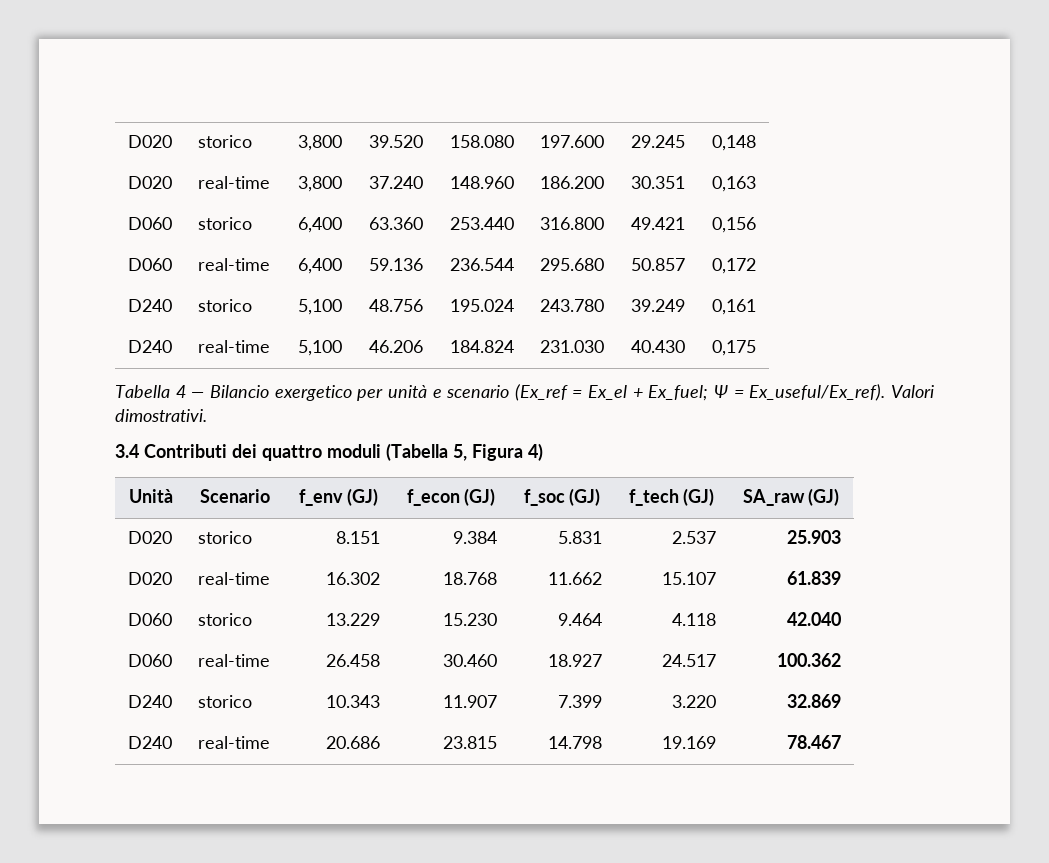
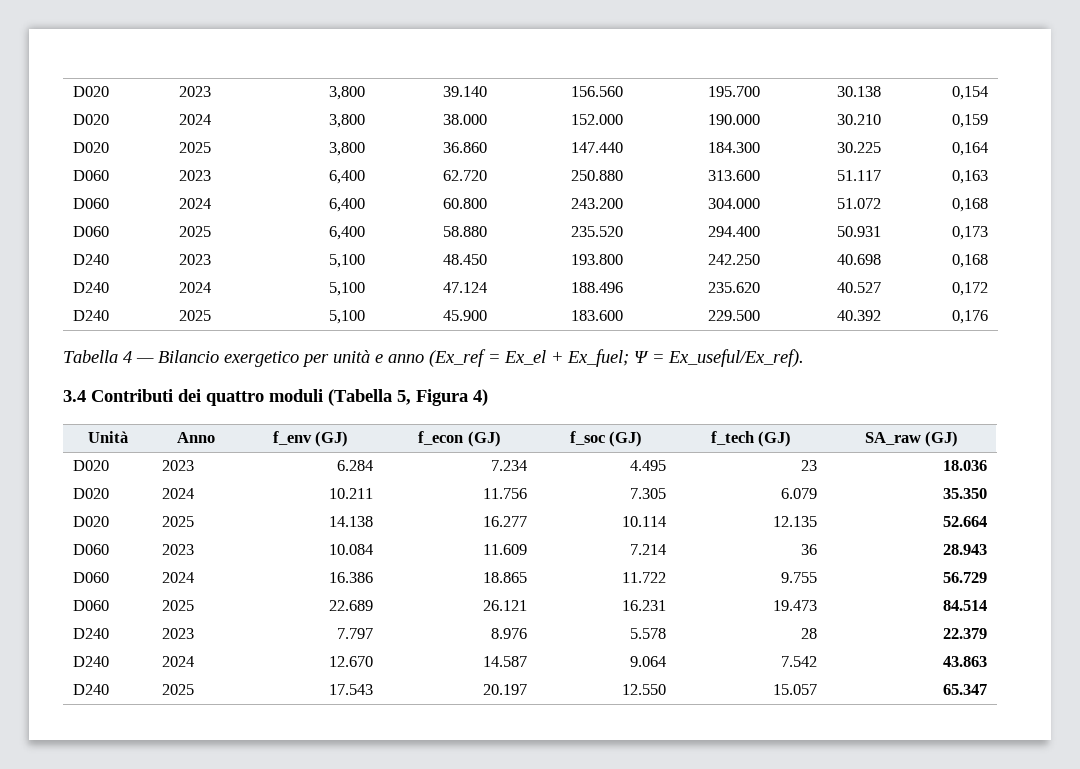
[127,135,172,148] [197,135,252,148] [298,135,343,151] [369,135,424,148] [450,135,515,148] [540,135,605,148] [631,135,686,148] [712,135,757,151] [127,176,172,189] [197,176,270,189] [298,176,343,192] [369,176,424,189] [450,176,515,189] [540,176,605,189] [631,176,686,189] D020 | storico | 3,800 | 39.520 | 158.080 | 197.600 | 29.245 | 0,148 // D020 | real-time | 3,800 | 37.240 | 148.960 | 186.200 | 30.351 -> [72,86,109,97] [178,86,211,97] [329,86,366,100] [443,86,488,97] [571,86,624,97] [708,86,761,97] [837,86,882,97] [952,86,989,100] [72,114,109,125] [178,114,211,125] [329,114,366,128] [443,114,488,125] [571,114,624,125] [708,114,761,125] [837,114,882,125] [952,114,989,128] [72,142,109,153] [178,142,211,153] [329,142,366,156] [443,142,488,153] [571,142,624,153] [708,142,761,153] [837,142,882,153] [952,142,989,156] [72,170,109,181] [178,170,211,181] [329,170,366,184] [443,170,488,181] [571,170,624,181] [708,170,761,181] [837,170,882,181] D020 | 2023 | 3,800 | 39.140 | 156.560 | 195.700 | 30.138 | 0,154 // D020 | 2024 | 3,800 | 38.000 | 152.000 | 190.000 | 30.210 | 0,159 // D020 | 2025 | 3,800 | 36.860 | 147.440 | 184.300 | 30.225 | 0,164 // D060 | 2023 | 6,400 | 62.720 | 250.880 | 313.600 | 51.117
[197,217,252,230] [298,217,343,233] [369,217,424,230] [450,217,515,230] [540,217,605,230] [631,217,686,230] [712,217,757,233] [127,258,172,271] [197,258,270,271] [298,258,343,274] [369,258,424,271] [450,258,515,271] [540,258,605,271] [631,258,686,271] storico | 6,400 | 63.360 | 253.440 | 316.800 | 49.421 | 0,156 // D060 | real-time | 6,400 | 59.136 | 236.544 | 295.680 | 50.857 -> [178,198,211,209] [329,198,366,212] [443,198,488,209] [571,198,624,209] [708,198,761,209] [837,198,882,209] [952,198,989,212] [72,226,109,237] [178,226,211,237] [329,226,366,240] [443,226,488,237] [571,226,624,237] [708,226,761,237] [837,226,882,237] [952,226,989,240] [72,254,109,265] [178,254,211,265] [329,254,366,268] [443,254,488,265] [571,254,624,265] [708,254,761,265] [837,254,882,265] [952,254,989,268] [72,282,109,293] [178,282,211,293] [329,282,366,296] [443,282,488,293] [571,282,624,293] [708,282,761,293] [837,282,882,293] 2024 | 6,400 | 60.800 | 243.200 | 304.000 | 51.072 | 0,168 // D060 | 2025 | 6,400 | 58.880 | 235.520 | 294.400 | 50.931 | 0,173 // D240 | 2023 | 5,100 | 48.450 | 193.800 | 242.250 | 40.698 | 0,168 // D240 | 2024 | 5,100 | 47.124 | 188.496 | 235.620 | 40.527
[197,299,252,312] [298,299,343,315] [369,299,424,312] [450,299,515,312] [540,299,605,312] [631,299,686,312] [712,299,757,315] [127,340,172,353] [197,340,270,353] [298,340,343,356] [369,340,424,353] [450,340,515,353] [540,340,605,353] [631,340,686,353] [712,340,757,356] storico | 5,100 | 48.756 | 195.024 | 243.780 | 39.249 | 0,161 // D240 | real-time | 5,100 | 46.206 | 184.824 | 231.030 | 40.430 | 0,175 -> [178,310,211,321] [329,310,366,324] [443,310,488,321] [571,310,624,321] [708,310,761,321] [837,310,882,321] [952,310,989,324] 2025 | 5,100 | 45.900 | 183.600 | 229.500 | 40.392 | 0,176
[446,385,510,398] scenario -> [388,354,424,363] anno
[890,385,934,398] [115,409,207,422] Valori dimostrativi. -> (804, 358) none
[200,489,270,503] Scenario -> [176,432,215,443] Anno
[197,531,252,544] [336,531,381,544] [453,531,498,544] [558,531,603,544] [672,531,717,544] [787,530,842,544] [127,572,172,585] [197,572,270,585] [326,572,381,585] [443,572,498,585] [548,572,603,585] [662,572,717,585] [787,571,842,585] [127,613,172,626] [197,613,252,626] [326,613,381,626] [443,613,498,626] [558,613,603,626] [672,613,717,626] [787,612,842,626] [127,654,172,667] [197,654,270,667] [326,654,381,667] [443,654,498,667] [548,654,603,667] [662,654,717,667] [777,653,842,667] [127,695,172,708] [197,695,252,708] [326,695,381,708] [443,695,498,708] [558,695,603,708] [672,695,717,708] [787,694,842,708] [127,736,172,749] [197,736,270,749] [326,736,381,749] [443,736,498,749] [548,736,603,749] [662,736,717,749] [787,735,842,749] storico | 8.151 | 9.384 | 5.831 | 2.537 | 25.903 // D020 | real-time | 16.302 | 18.768 | 11.662 | 15.107 | 61.839 // D060 | storico | 13.229 | 15.230 | 9.464 | 4.118 | 42.040 // D060 | real-time | 26.458 | 30.460 | 18.927 | 24.517 | 100.362 // D240 | storico | 10.343 | 11.907 | 7.399 | 3.220 | 32.869 // D240 | real-time | 20.686 | 23.815 | 14.798 | 19.169 | 78.467 -> [161,460,194,471] [337,460,374,471] [491,460,528,471] [630,460,667,471] [801,460,818,471] [943,460,988,471] [72,488,109,499] [161,488,194,499] [329,488,374,499] [483,488,528,499] [630,488,667,499] [781,488,818,499] [943,488,988,499] [72,516,109,527] [161,516,194,527] [329,516,374,527] [483,516,528,527] [622,516,667,527] [773,516,818,527] [943,516,988,527] [72,544,109,555] [161,544,194,555] [329,544,374,555] [483,544,528,555] [630,544,667,555] [801,544,818,555] [943,544,988,555] [72,572,109,583] [161,572,194,583] [329,572,374,583] [483,572,528,583] [622,572,667,583] [781,572,818,583] [943,572,988,583] [72,600,109,611] [161,600,194,611] [329,600,374,611] [483,600,528,611] [622,600,667,611] [773,600,818,611] [943,600,988,611] [72,628,109,639] [161,628,194,639] [337,628,374,639] [491,628,528,639] [630,628,667,639] [801,628,818,639] [943,628,988,639] [72,656,109,667] [161,656,194,667] [329,656,374,667] [483,656,528,667] [630,656,667,667] [781,656,818,667] [943,656,988,667] [72,684,109,695] [161,684,194,695] [329,684,374,695] [483,684,528,695] [622,684,667,695] [773,684,818,695] [943,684,988,695] 2023 | 6.284 | 7.234 | 4.495 | 23 | 18.036 // D020 | 2024 | 10.211 | 11.756 | 7.305 | 6.079 | 35.350 // D020 | 2025 | 14.138 | 16.277 | 10.114 | 12.135 | 52.664 // D060 | 2023 | 10.084 | 11.609 | 7.214 | 36 | 28.943 // D060 | 2024 | 16.386 | 18.865 | 11.722 | 9.755 | 56.729 // D060 | 2025 | 22.689 | 26.121 | 16.231 | 19.473 | 84.514 // D240 | 2023 | 7.797 | 8.976 | 5.578 | 28 | 22.379 // D240 | 2024 | 12.670 | 14.587 | 9.064 | 7.542 | 43.863 // D240 | 2025 | 17.543 | 20.197 | 12.550 | 15.057 | 65.347

